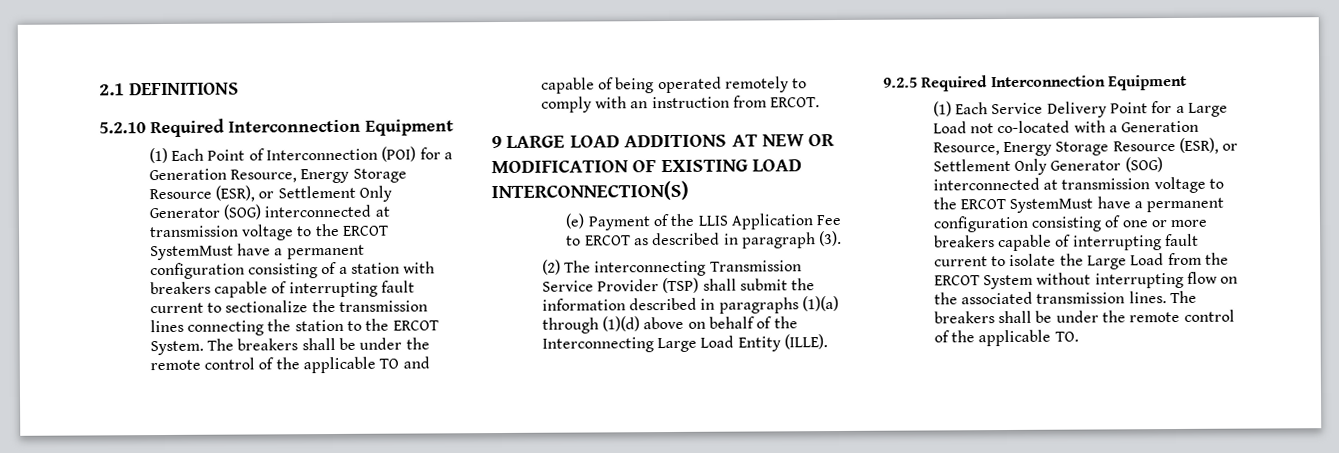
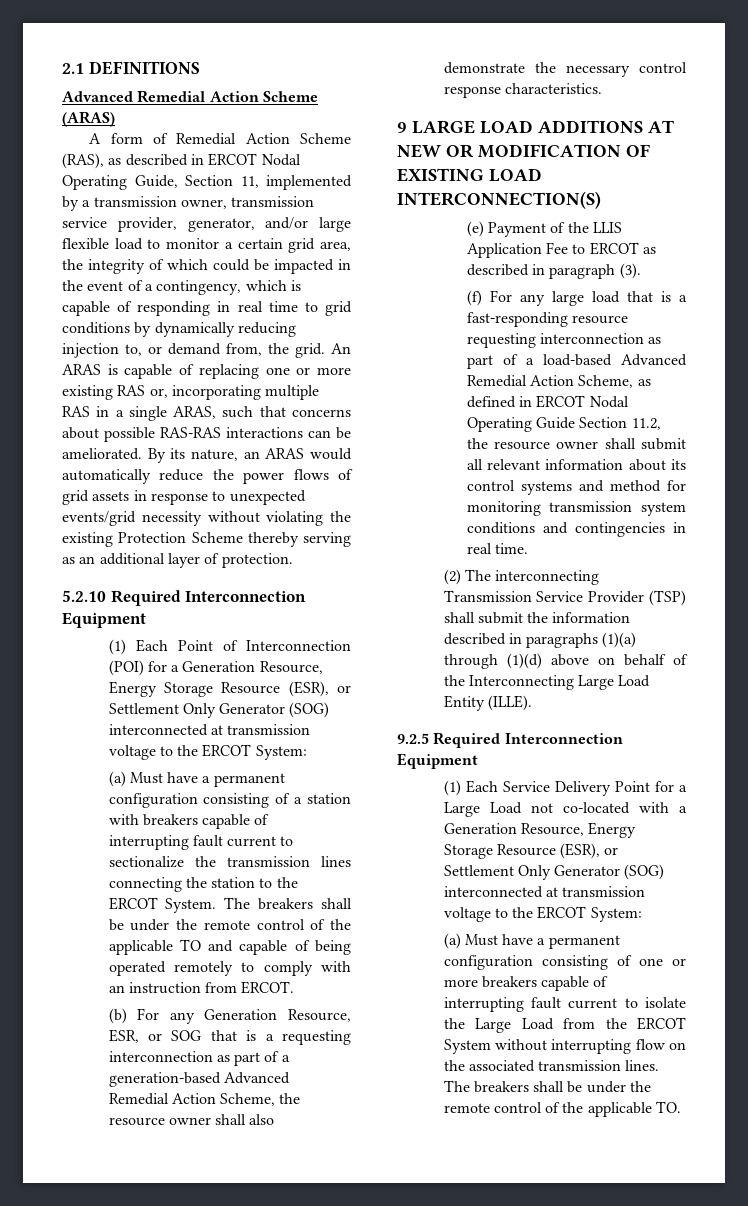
(239, 89) none -> [62,90,318,103] [62,111,115,127] [89,133,351,145] [62,153,301,169] [62,175,352,190] [62,196,315,211] [62,217,351,232] [62,238,351,253] [62,259,351,274] [62,280,301,295] [62,301,352,316] [62,322,296,337] [62,343,351,358] [62,364,351,379] [62,385,320,400] [62,406,351,421] [62,427,351,442] [62,448,352,463] [62,469,353,484] [62,490,306,505] [62,511,351,526] [62,532,351,547] [62,553,293,568] // Advanced Remedial Action Scheme (ARAS) // A form of Remedial Action Scheme (RAS), as described in ERCOT Nodal Operating Guide, Section 11, implemented by a transmission owner, transmission service provider, generator, and/or large flexible load to monitor a certain grid area, the integrity of which could be impacted in the event of a contingency, which is capable of responding in real time to grid conditions by dynamically reducing injection to, or demand from, the grid. An ARAS is capable of replacing one or more existing RAS or, incorporating multiple RAS in a single ARAS, such that concerns about possible RAS-RAS interactions can be ameliorated. By its nature, an ARAS would automatically reduce the power flows of grid assets in response to unexpected events/grid necessity without violating the existing Protection Scheme thereby serving as an additional layer of protection.
[149,245,234,261] SystemMust -> [255,745,307,760] [108,771,163,787] System: // (a) Must
(821, 102) none -> [108,1008,352,1024] [108,1029,351,1045] [108,1051,290,1066] [108,1072,290,1087] [108,1093,301,1106] [108,1114,275,1126] [443,62,687,77] [443,83,602,98] // (b) For any Generation Resource, ESR, or SOG that is a requesting interconnection as part of a generation-based Advanced Remedial Action Scheme, the resource owner shall also demonstrate the necessary control response characteristics.
(843, 238) none -> [466,290,687,306] [466,312,629,327] [466,333,662,348] [466,354,687,369] [466,375,651,388] [466,395,629,408] [466,417,661,432] [466,438,686,450] [466,459,686,471] [466,480,686,495] [466,501,686,516] [466,522,686,537] [466,543,529,554] // (f) For any large load that is a fast-responding resource requesting interconnection as part of a load-based Advanced Remedial Action Scheme, as defined in ERCOT Nodal Operating Guide Section 11.2, the resource owner shall submit all relevant information about its control systems and method for monitoring transmission system conditions and contingencies in real time.
[1009,198,1094,213] SystemMust -> [590,907,642,922] [443,933,498,949] System: // (a) Must

